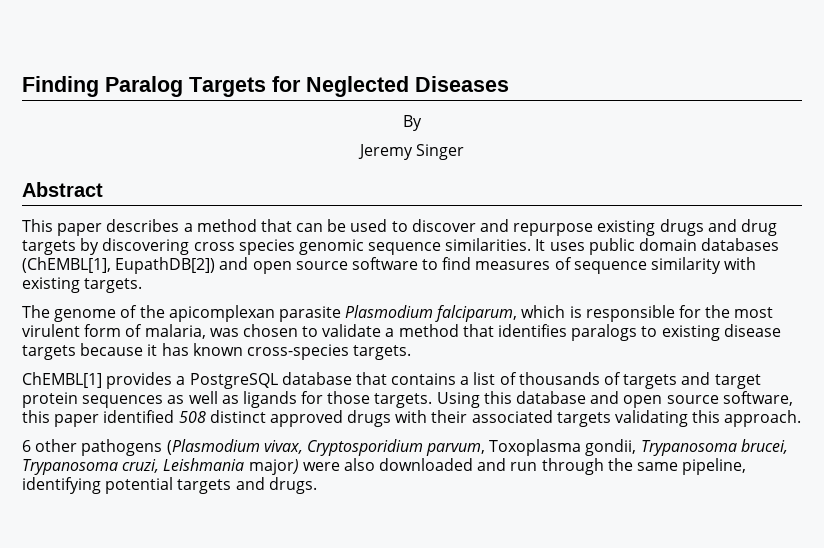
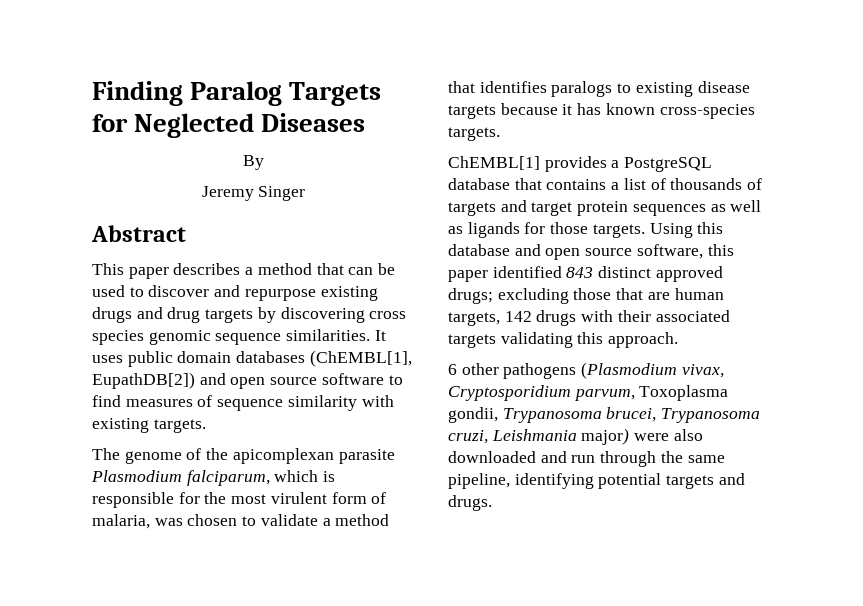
[178,411,206,423] 508 -> [566,267,594,278] 843
(343, 418) none -> [448,288,724,304] [448,311,532,326] drugs; excluding those that are human targets, 142

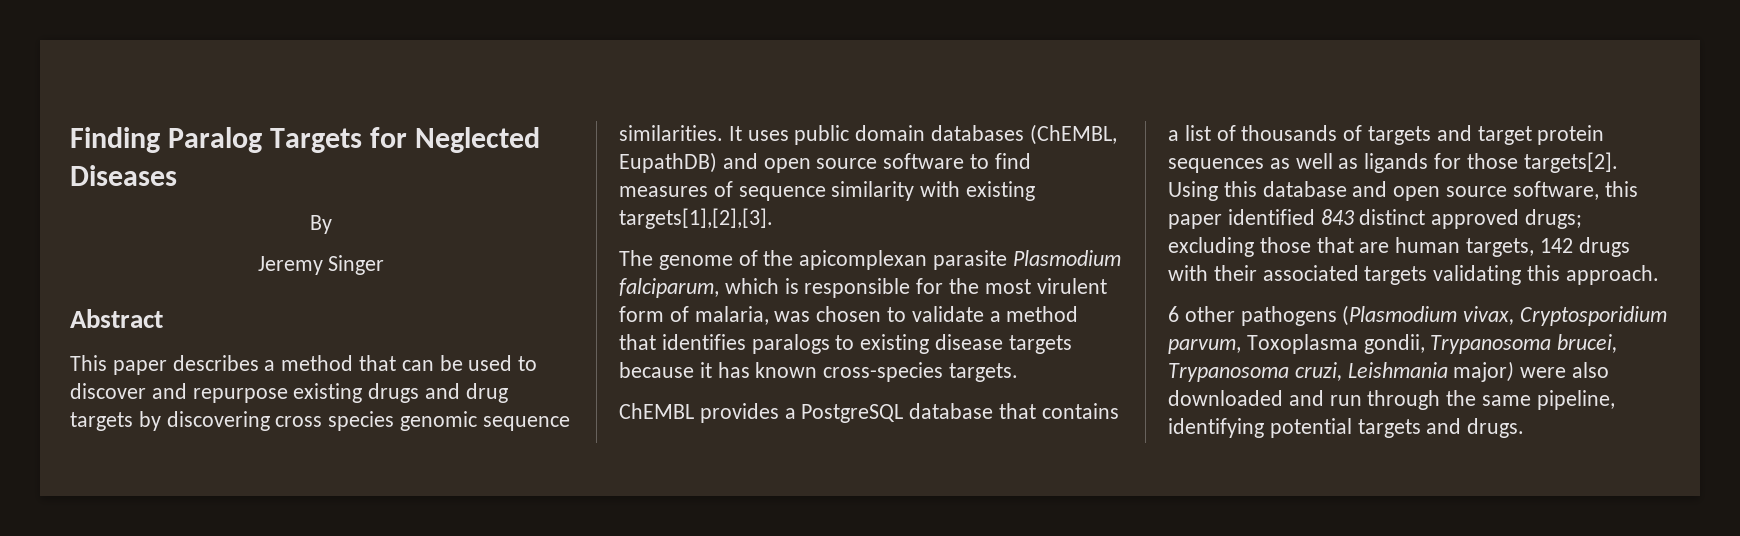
[309,350,412,367] [92,372,195,389] (ChEMBL[1], EupathDB[2]) -> [1029,124,1117,145] [619,152,717,173] (ChEMBL, EupathDB)
[153,419,206,433] targets. -> [619,208,773,229] targets[1],[2],[3].
[448,156,540,170] ChEMBL[1] -> [619,403,694,419] ChEMBL
[592,224,645,238] targets. -> [1523,152,1618,173] targets[2].

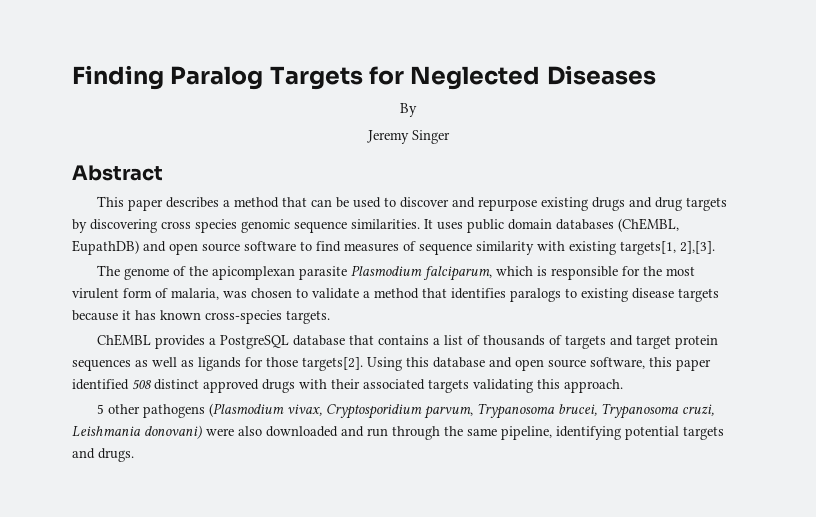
[619,208,773,229] targets[1],[2],[3]. -> [620,241,715,255] targets[1, 2],[3].
[1320,209,1354,225] 843 -> [132,380,152,390] 508
[1525,209,1583,229] [1168,237,1573,257] drugs; excluding those that are human targets, 142 -> (259, 386) none
[1168,306,1179,322] 6 -> [96,404,104,414] 5
[1246,334,1425,354] Toxoplasma gondii, -> (473, 412) none
[1453,361,1515,382] major) -> [144,425,202,439] donovani)

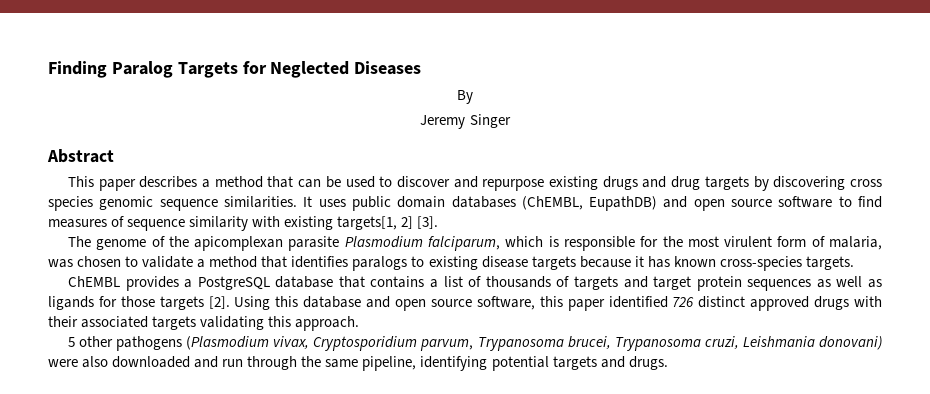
[680,241,715,254] 2],[3]. -> [401,216,439,229] 2] [3].
[302,357,363,371] targets[2]. -> [159,296,230,310] targets [2].
[132,380,152,390] 508 -> [672,297,695,307] 726

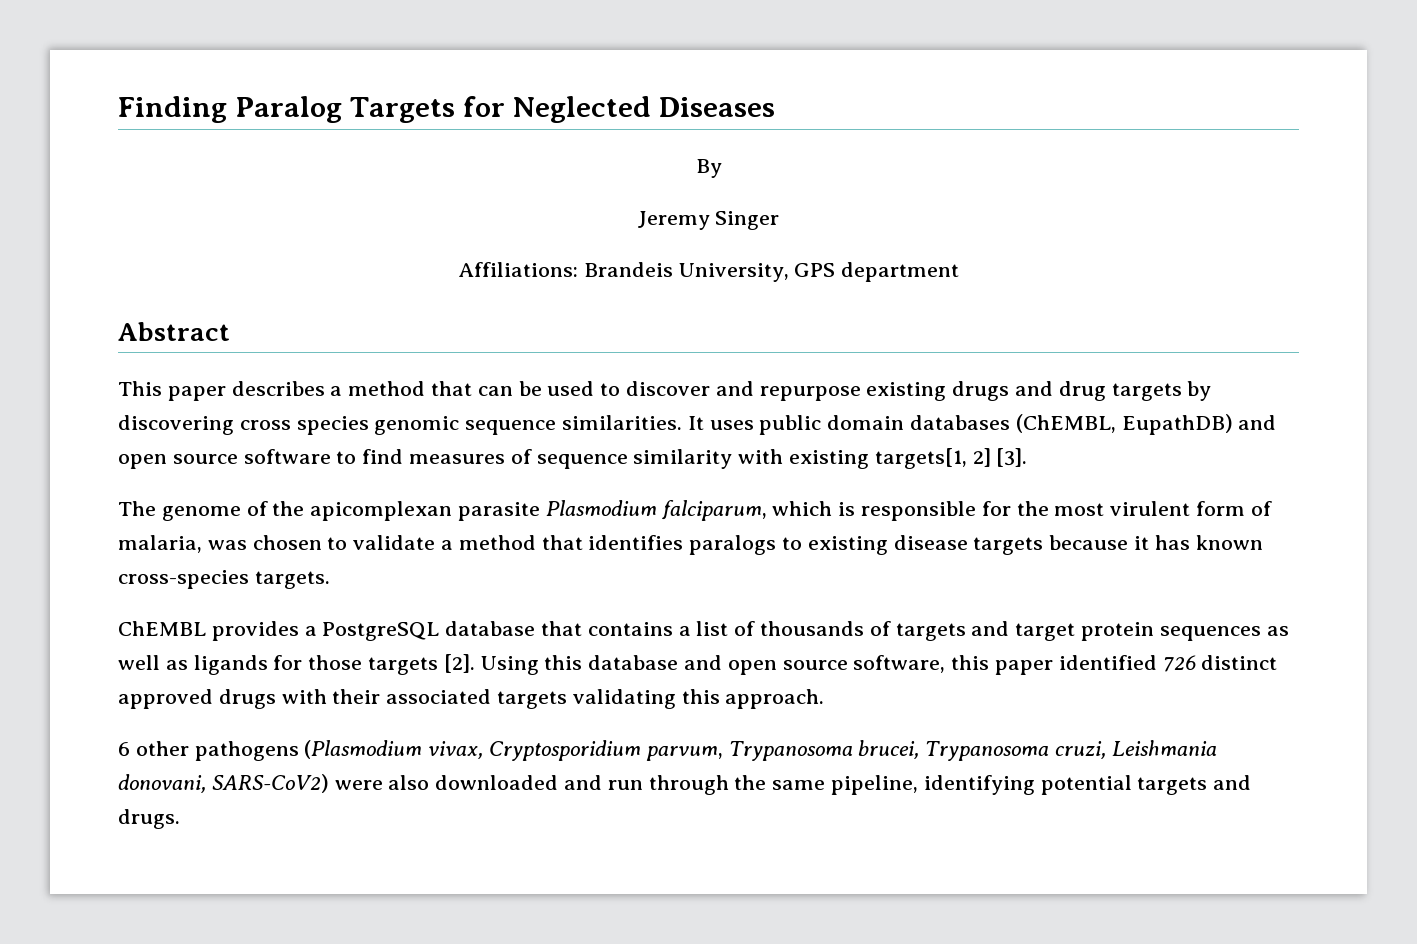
(511, 121) none -> [457,262,960,282] // Affiliations: Brandeis University, GPS department
[67,337,75,347] 5 -> [118,742,130,756] 6
[819,336,883,350] donovani) -> [118,774,329,793] donovani, SARS-CoV2)

